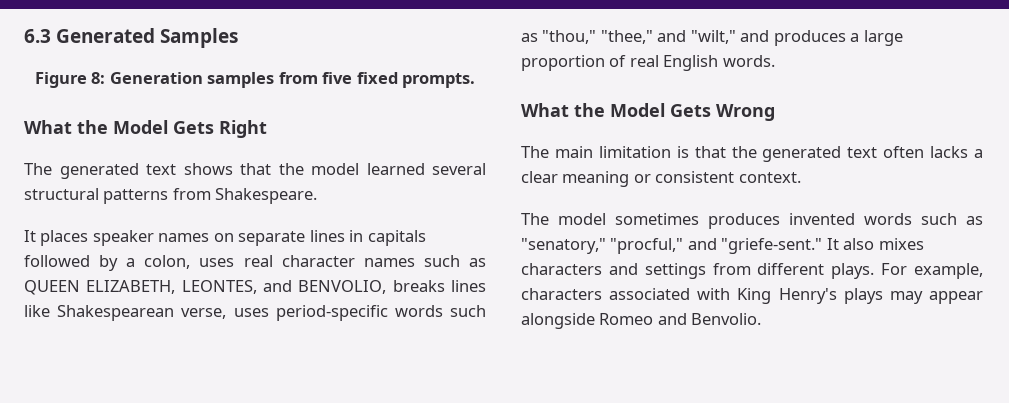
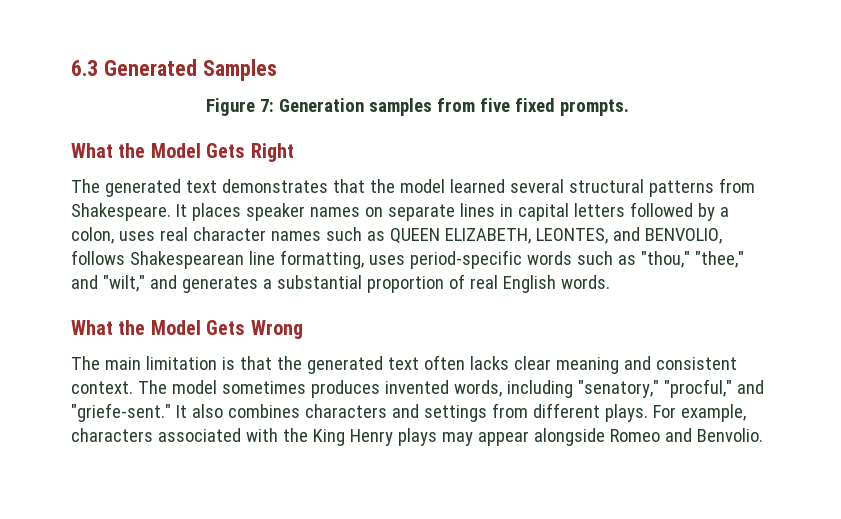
[91,72,106,84] 8: -> [260,99,275,112] 7:
[183,163,233,175] shows -> [221,179,328,193] demonstrates
(318, 196) // -> (171, 212) none
[367,230,426,246] capitals -> [517,203,625,221] capital letters
[392,280,486,292] [24,305,227,321] breaks lines like Shakespearean verse, -> [71,250,364,269] follows Shakespearean line formatting,
[773,30,903,46] produces a large -> [181,275,362,293] generates a substantial
[974,149,983,158] a -> (509, 363) none
[633,174,651,183] or -> [623,356,651,370] and
(801, 177) // -> (133, 387) none
[864,213,983,225] words such as -> [453,380,573,398] words, including
[878,238,924,250] mixes -> [227,404,300,418] combines
[737,288,837,304] King Henry's -> [282,428,393,446] the King Henry

